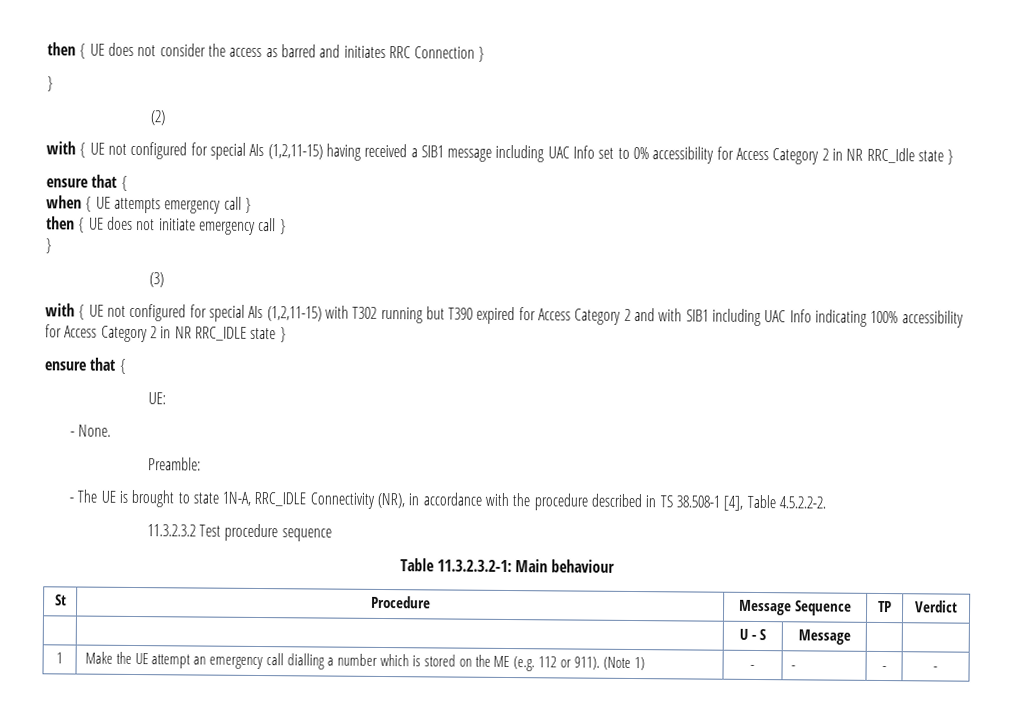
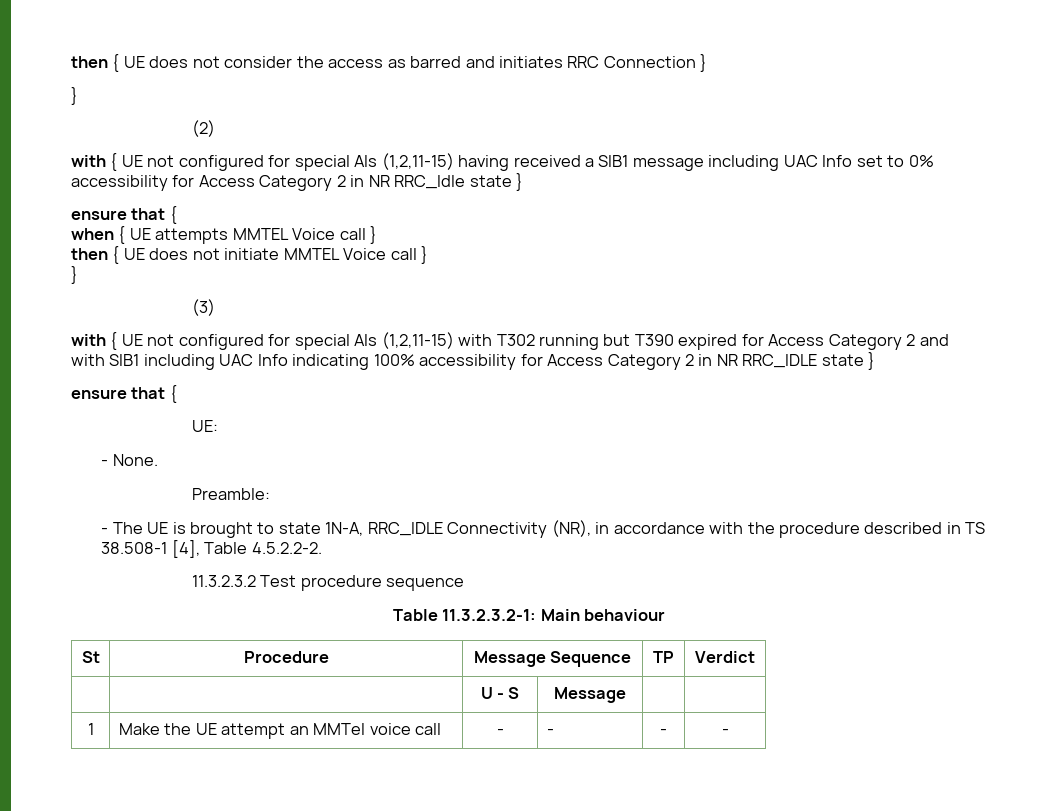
[164,200,222,214] emergency -> [232,228,336,240] MMTEL Voice
[198,221,256,235] emergency -> [283,248,387,260] MMTEL Voice
[209,653,645,672] emergency call dialling a number which is stored on the ME (e.g. 112 or 911). (Note 1) -> [313,723,442,735] MMTel voice call

